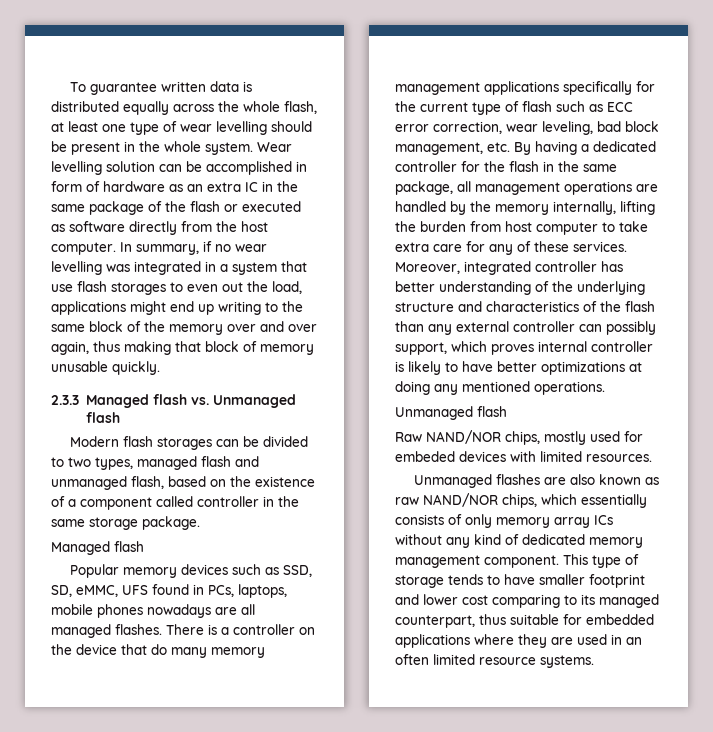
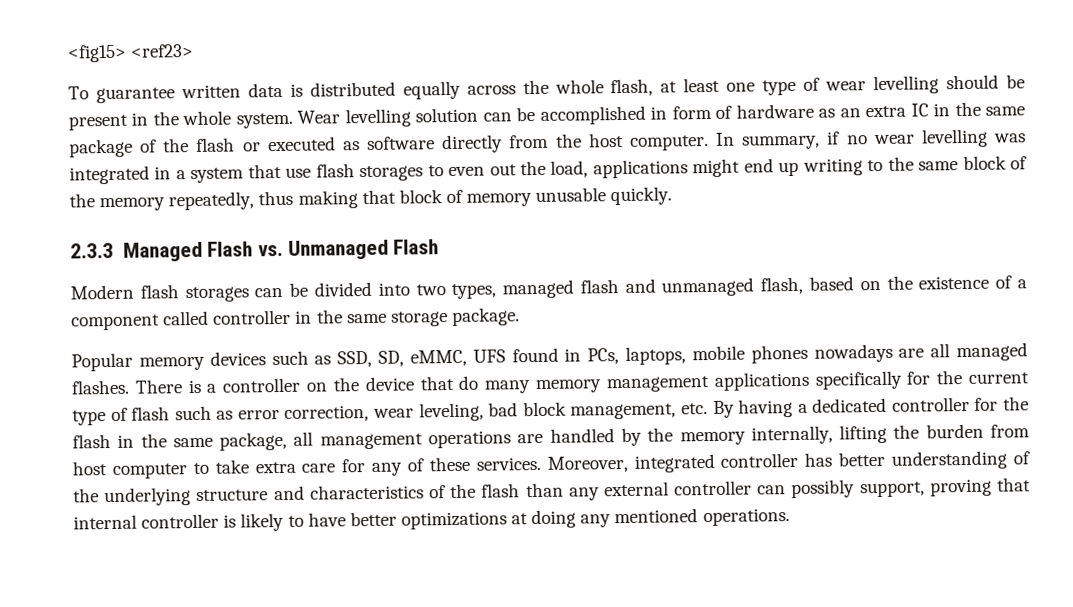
(69, 87) none -> [67,43,195,63] <fig15> <ref23> //
[227,321,317,332] [51,341,89,355] over and over again, -> [168,191,255,211] repeatedly,
[152,394,187,405] flash -> [207,241,254,257] Flash
[85,412,120,423] flash -> [393,239,440,255] Flash
[51,457,64,467] to -> [377,282,410,296] into
[51,541,144,555] // Managed flash -> (520, 316) none
[607,102,633,112] ECC -> (234, 415) none
[451,341,534,355] which proves -> [929,477,1031,497] proving that
[395,406,507,420] [395,430,643,445] [395,451,652,462] [413,474,659,488] [395,493,647,508] [395,514,613,528] [395,534,643,548] [395,554,639,568] [395,574,645,588] [395,594,659,608] [395,614,654,628] [395,634,642,648] [395,654,594,668] // Unmanaged flash // Raw NAND/NOR chips, mostly used for embeded devices with limited resources. // Unmanaged flashes are also known as raw NAND/NOR chips, which essentially consists of only memory array ICs without any kind of dedicated memory management component. This type of storage tends to have smaller footprint and lower cost comparing to its managed counterpart, thus suitable for embedded applications where they are used in an often limited resource systems. -> (790, 517) none

